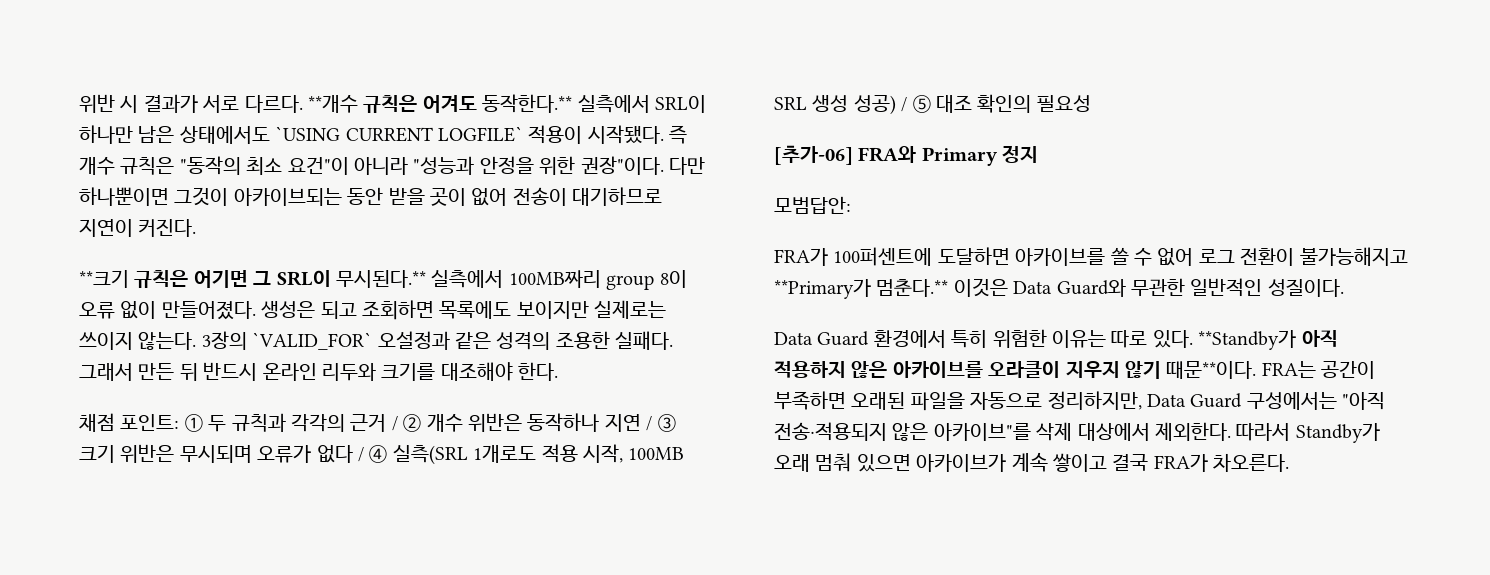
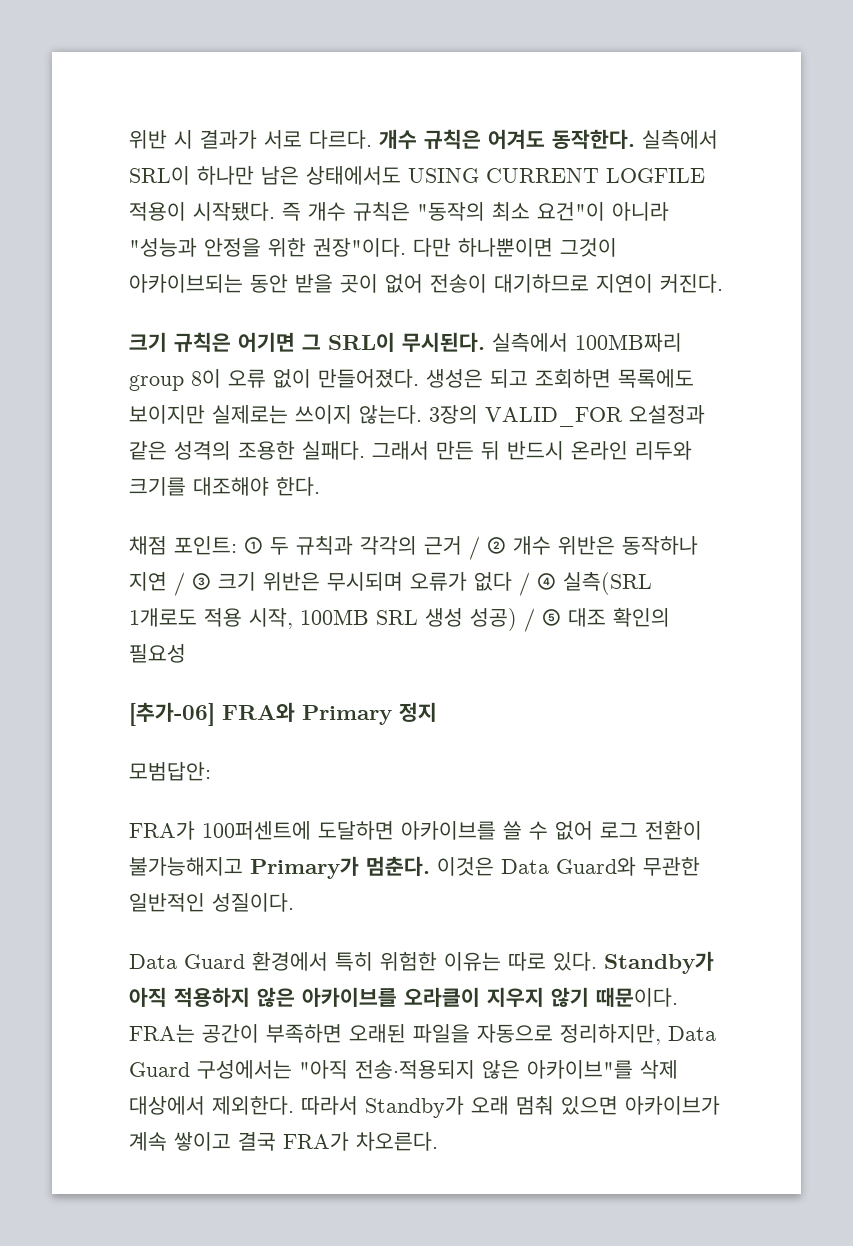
[308,95,358,113] **개수 -> [379,129,417,149] 개수
[482,94,573,113] 동작한다.** -> [552,129,635,149] 동작한다.
[275,126,523,142] `USING CURRENT LOGFILE` -> [408,168,705,183] USING CURRENT LOGFILE
[79,270,129,288] **크기 -> [129,332,167,352] 크기
[336,270,426,288] 무시된다.** -> [402,332,485,352] 무시된다.
[252,332,373,350] `VALID_FOR` -> [485,407,623,427] VALID_FOR
[774,279,949,299] **Primary가 멈춘다.** -> [250,856,430,879] Primary가 멈춘다.
[1198,330,1297,350] **Standby가 -> [604,951,714,974] Standby가
[1166,361,1257,379] 때문**이다. -> [596,987,678,1007] 때문이다.

